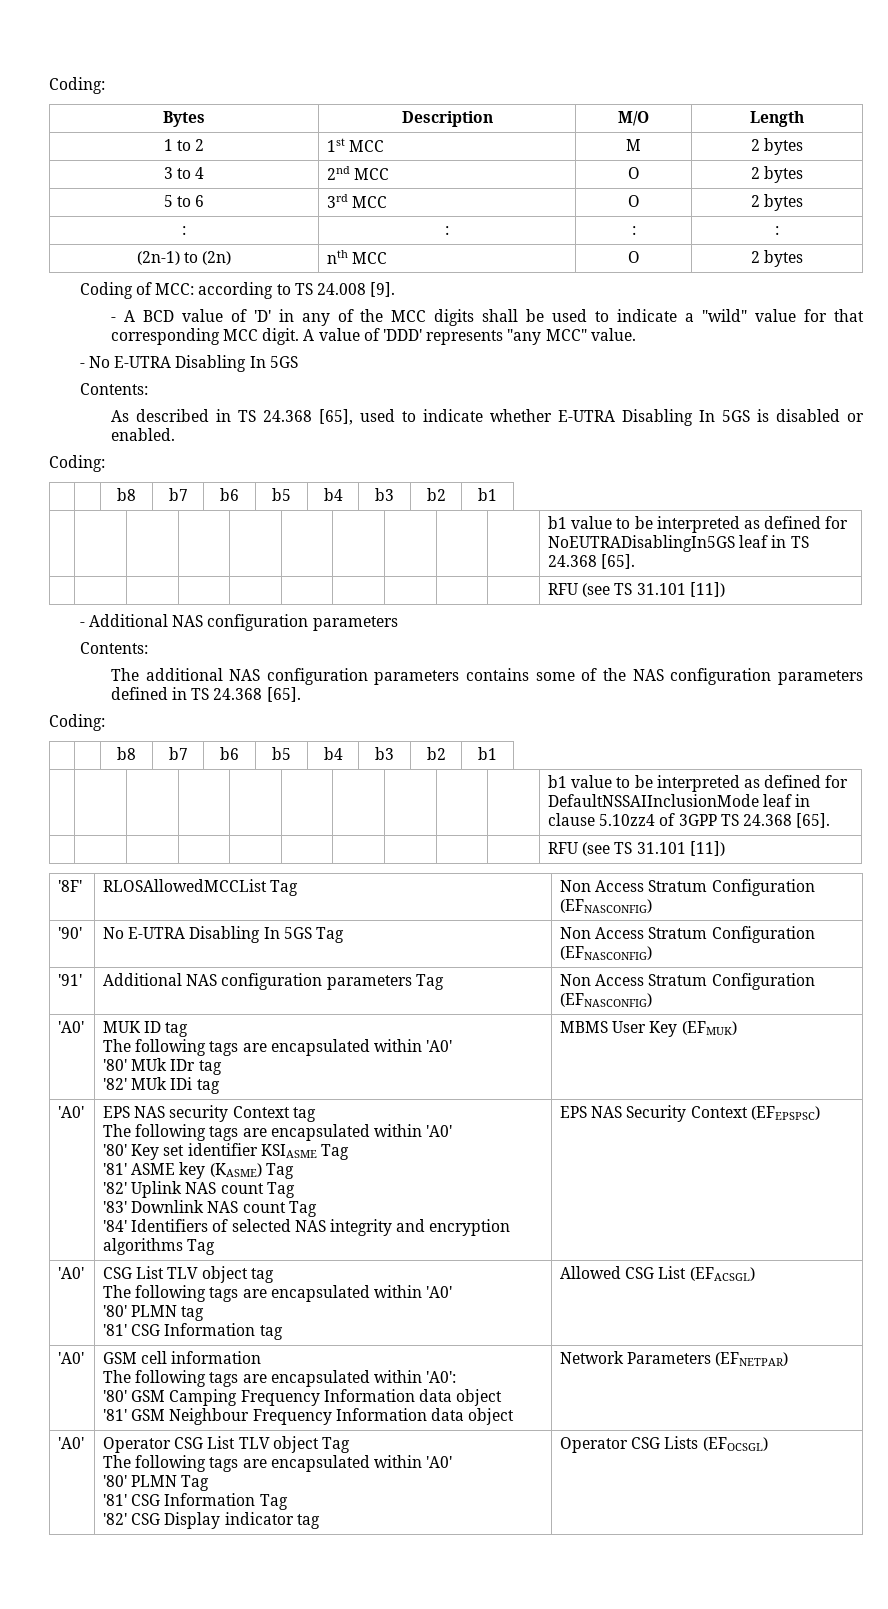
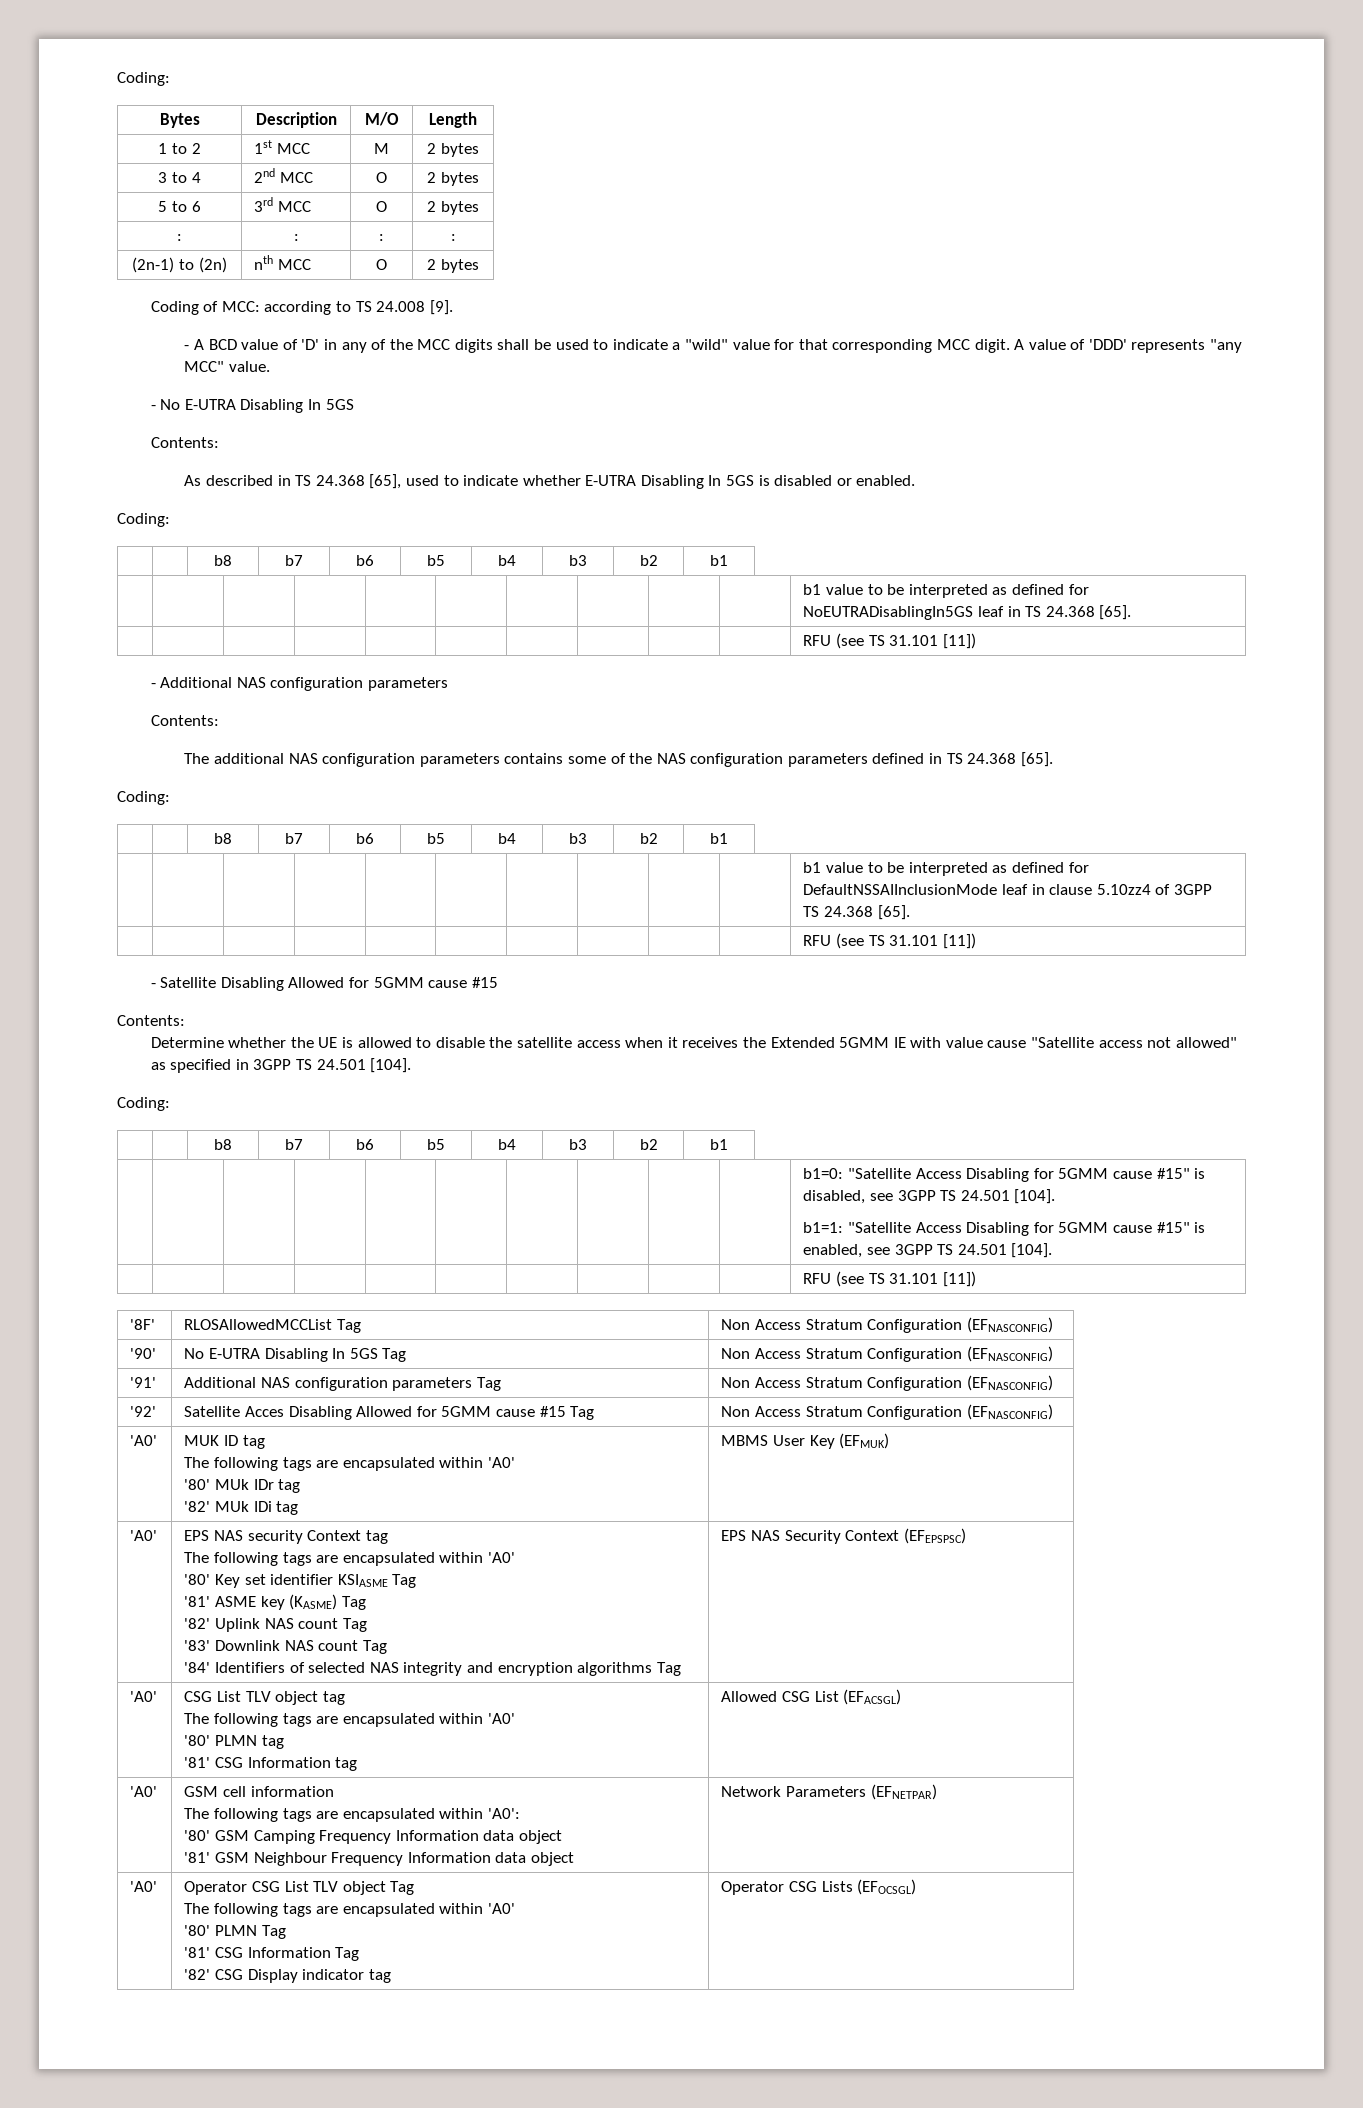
(725, 848) none -> [150,977,498,991] [117,1015,185,1026] [150,1037,1237,1048] [150,1058,412,1073] [117,1097,170,1111] [214,1139,232,1150] [285,1139,303,1150] [356,1139,374,1150] [427,1139,445,1150] [498,1139,516,1150] [569,1139,587,1150] [639,1139,658,1150] [710,1139,728,1150] [803,1168,1206,1182] [803,1189,1056,1204] [803,1222,1206,1236] [803,1243,1053,1258] [803,1271,976,1287] // - Satellite Disabling Allowed for 5GMM cause #15 // Contents: // Determine whether the UE is allowed to disable the satellite access when it receives the Extended 5GMM IE with value cause "Satellite access not allowed" as specified in 3GPP TS 24.501 [104]. // Coding: // | | b8 | b7 | b6 | b5 | b4 | b3 | b2 | b1 // | | | | | | | | | | b1=0: "Satellite Access Disabling for 5GMM cause #15" is disabled, see 3GPP TS 24.501 [104]. // b1=1: "Satellite Access Disabling for 5GMM cause #15" is enabled, see 3GPP TS 24.501 [104]. // | | | | | | | | | | RFU (see TS 31.101 [11])
(653, 1000) none -> [130,1406,157,1417] [184,1406,595,1420] [721,1404,1053,1420] // '92' | Satellite Acces Disabling Allowed for 5GMM cause #15 Tag | Non Access Stratum Configuration (EFNASCONFIG)

